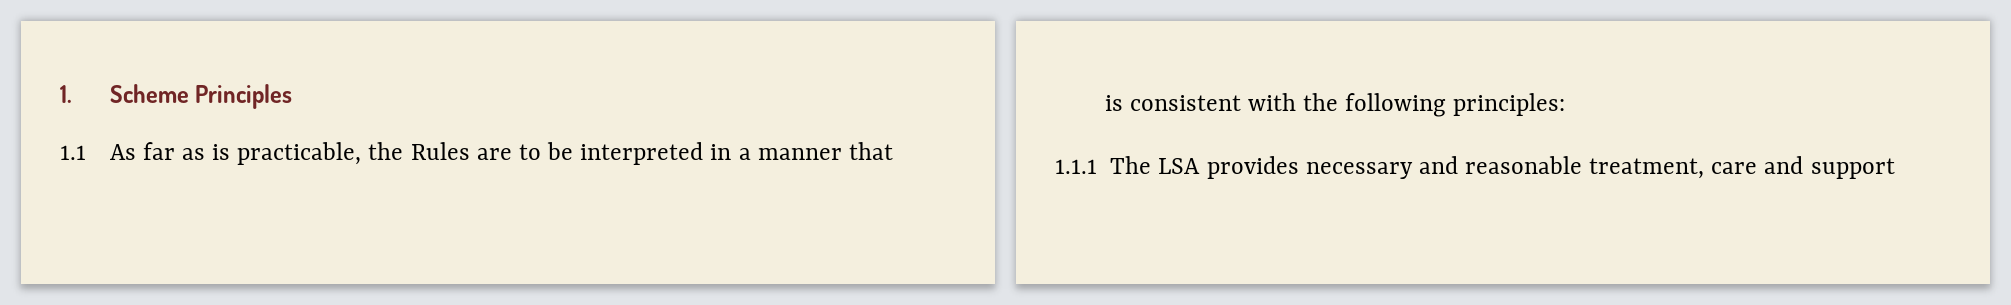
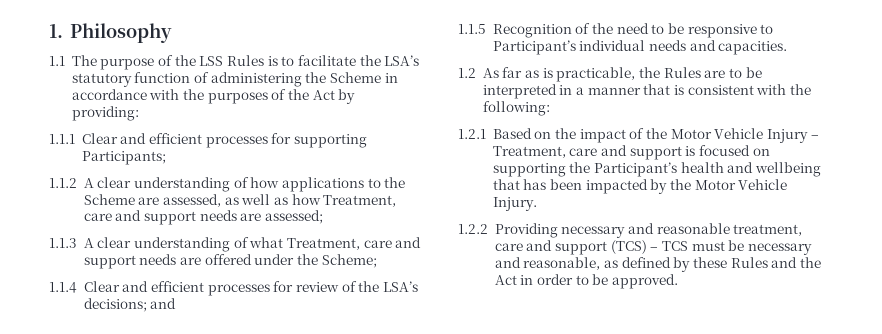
[109,84,293,109] [60,145,86,160] Scheme Principles // 1.1 -> [69,23,172,43] [49,55,420,70] [71,72,398,87] [71,89,356,104] [71,106,139,121] [49,133,367,148] [81,151,166,165] [49,177,406,192] [83,194,397,207] [83,210,323,225] [49,237,422,252] [83,254,377,269] [49,281,418,296] [83,298,177,312] [458,23,774,38] [492,40,788,55] [458,68,476,78] Philosophy // 1.1 The purpose of the LSS Rules is to facilitate the LSA’s statutory function of administering the Scheme in accordance with the purposes of the Act by providing: // 1.1.1 Clear and efficient processes for supporting Participants; // 1.1.2 A clear understanding of how applications to the Scheme are assessed, as well as how Treatment, care and support needs are assessed; // 1.1.3 A clear understanding of what Treatment, care and support needs are offered under the Scheme; // 1.1.4 Clear and efficient processes for review of the LSA’s decisions; and // 1.1.5 Recognition of the need to be responsive to Participant’s individual needs and capacities. // 1.2
[1345,93,1566,117] [1055,156,1299,179] following principles: // 1.1.1 The LSA provides -> [482,101,550,116] [458,128,819,143] [492,145,770,160] [492,162,821,177] [492,179,788,194] [492,197,537,211] [458,223,558,238] following: // 1.2.1 Based on the impact of the Motor Vehicle Injury – Treatment, care and support is focused on supporting the Participant’s health and wellbeing that has been impacted by the Motor Vehicle Injury. // 1.2.2 Providing
(1895, 168) none -> [610,240,812,255] [494,257,821,272] [494,274,678,289] (TCS) – TCS must be necessary and reasonable, as defined by these Rules and the Act in order to be approved.

